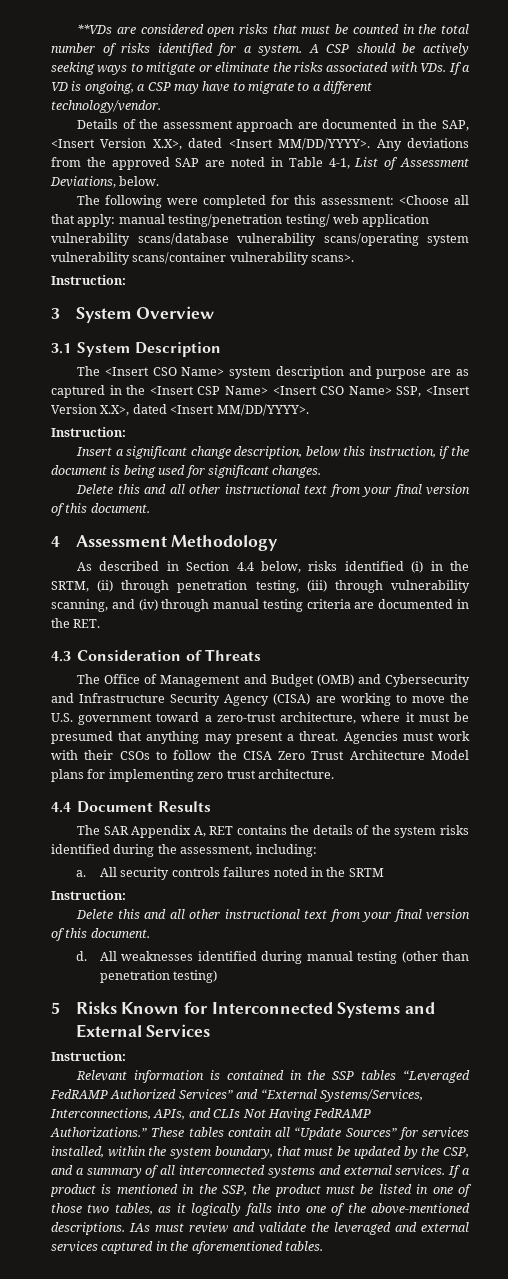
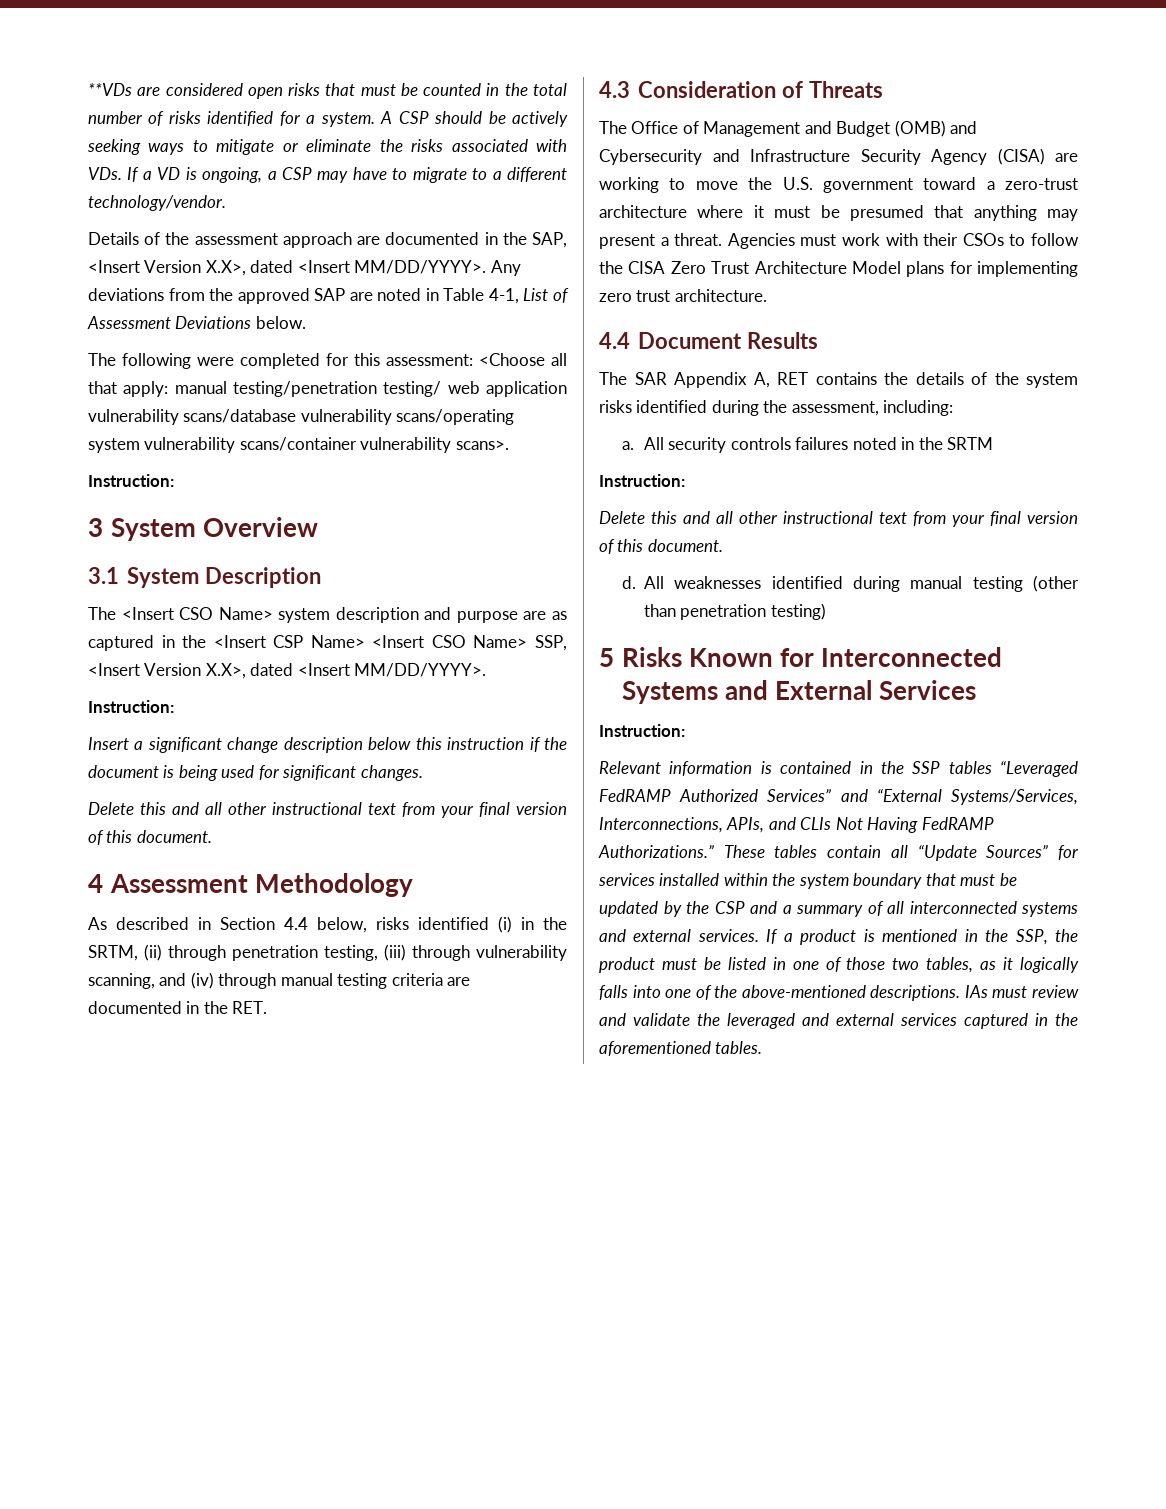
[50,176,116,188] Deviations, -> [175,316,252,329] Deviations
[234,446,303,459] description, -> [283,737,363,753] description
[368,446,436,458] instruction, -> [447,737,525,750] instruction
[280,712,357,724] architecture, -> [599,205,687,218] architecture
[51,1146,104,1158] installed, -> [659,873,720,886] installed
[214,1146,273,1159] boundary, -> [853,873,923,889] boundary
[443,1147,470,1158] CSP, -> [714,901,745,914] CSP

